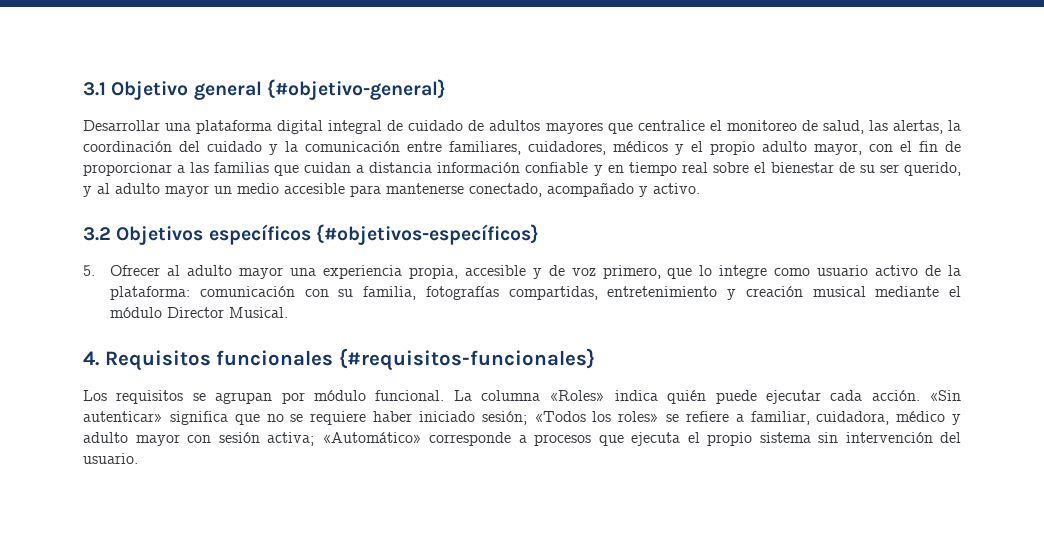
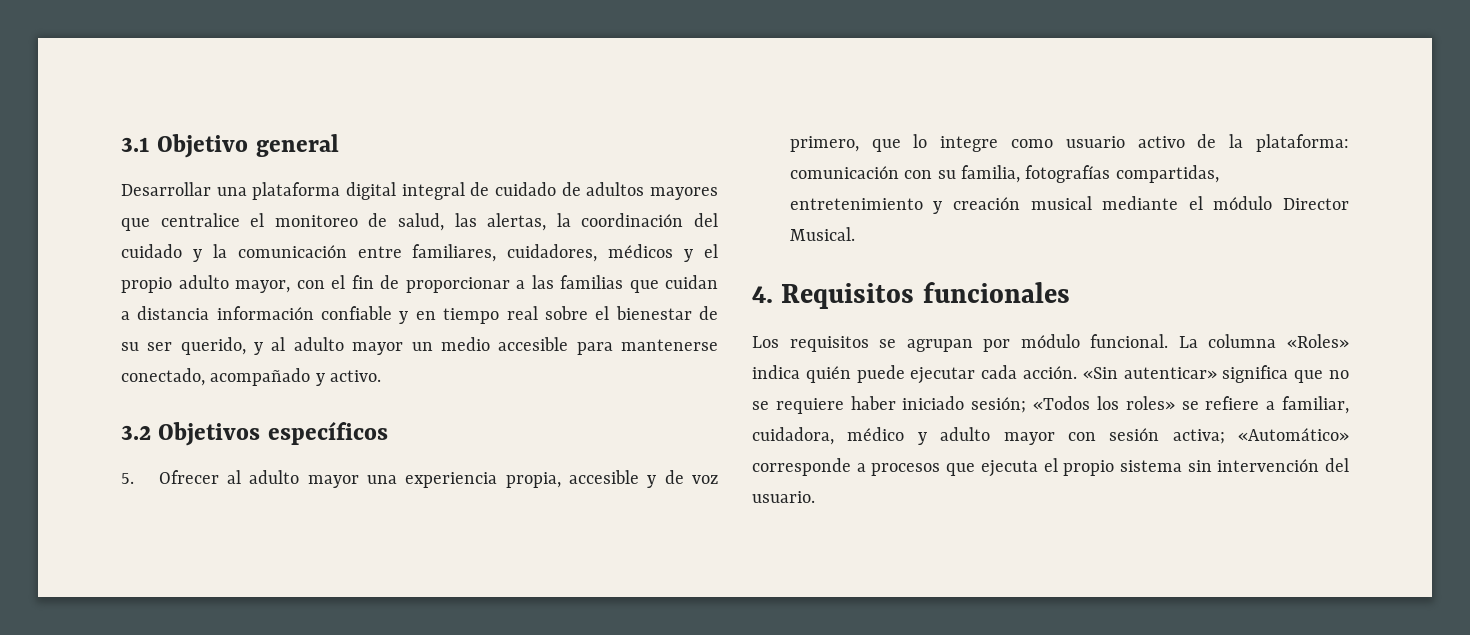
[266,79,446,100] {#objetivo-general} -> (339, 145) none
[315,224,539,245] {#objetivos-específicos} -> (388, 433) none
[338,348,595,371] {#requisitos-funcionales} -> (1070, 292) none

